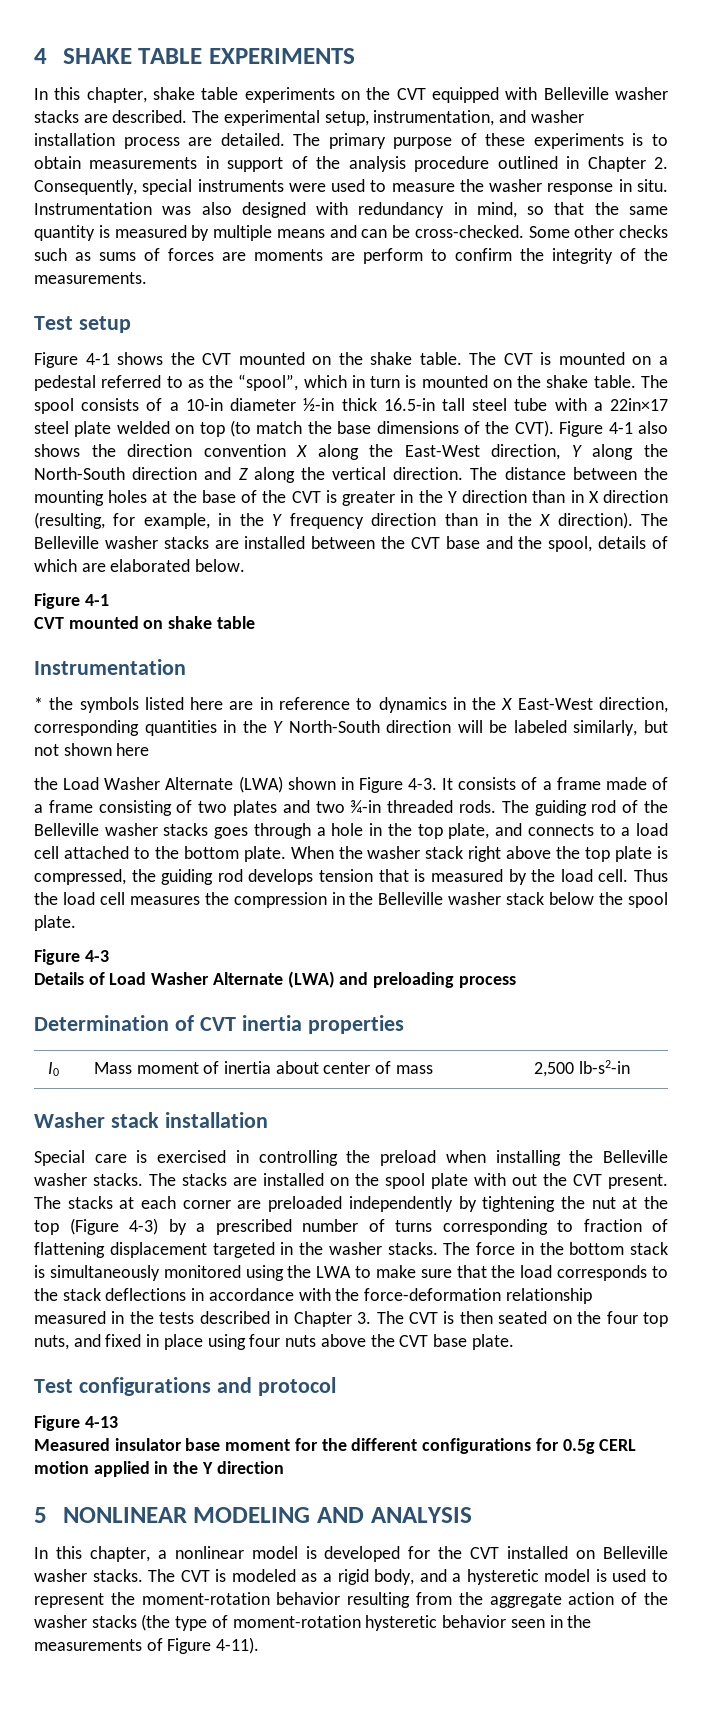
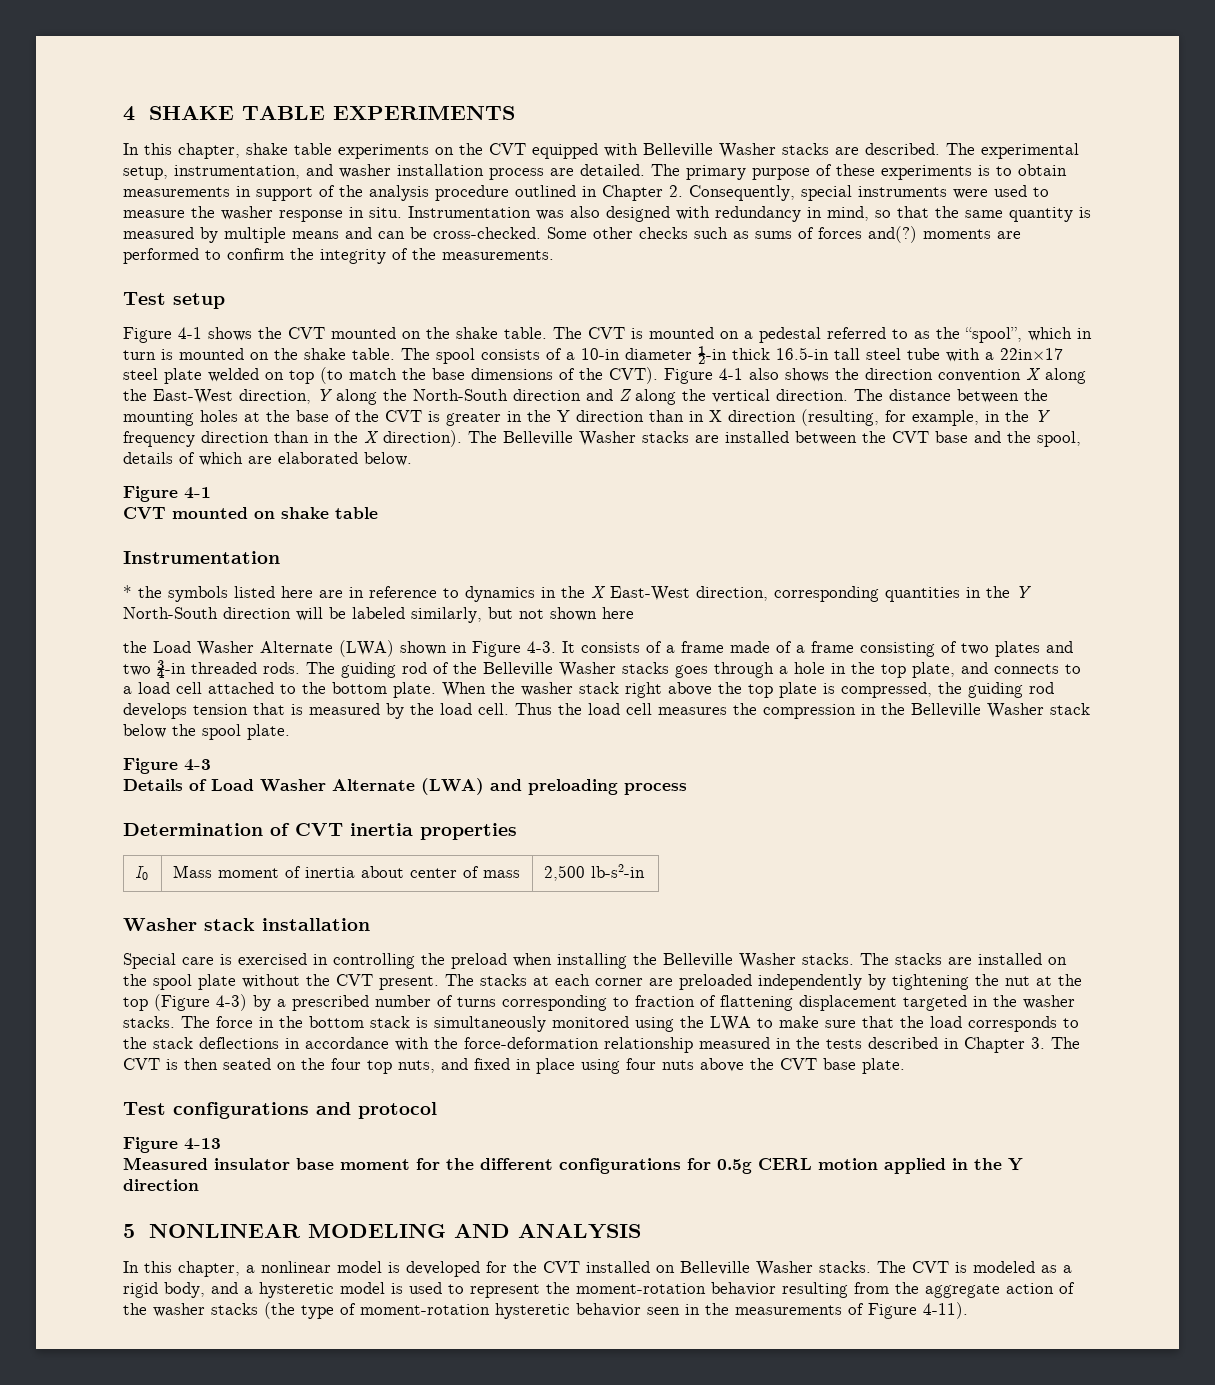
[614,87,668,100] washer -> [719,143,776,158] Washer
[222,252,246,261] are -> [868,226,917,243] and(?)
[363,248,423,264] perform -> [123,248,199,264] performed
[104,536,158,549] washer -> [579,431,636,446] Washer
[104,823,158,836] washer -> [559,662,616,677] Washer
[448,892,502,905] washer -> [987,703,1044,718] Washer
[34,1173,87,1186] washer -> [739,953,796,968] Washer
[474,1173,537,1186] with out -> [242,974,300,988] without
[34,1569,87,1582] washer -> [756,1261,813,1276] Washer

